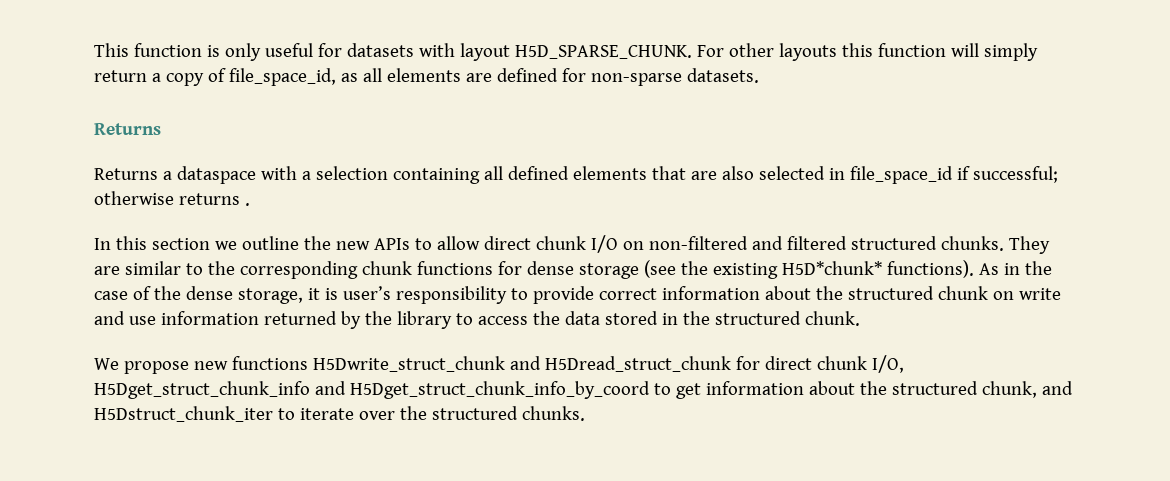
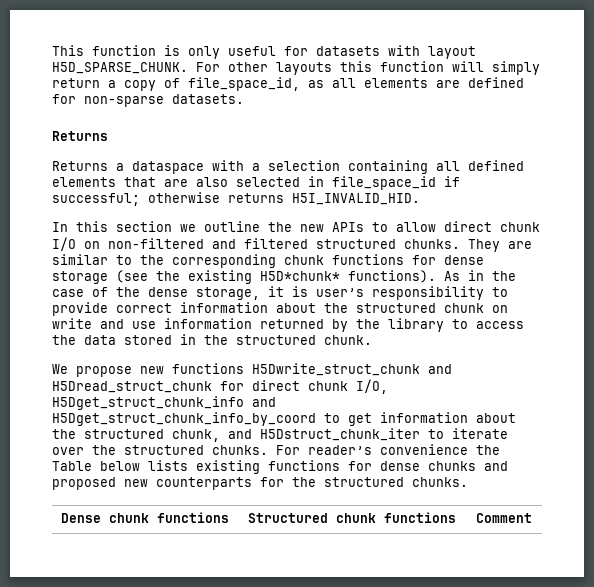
[244,203,250,206] . -> [292,193,420,205] H5I_INVALID_HID.
(585, 413) none -> [276,444,500,455] [52,460,508,474] [52,477,468,490] [61,512,229,523] [248,512,456,523] [476,513,532,523] For reader’s convenience the Table below lists existing functions for dense chunks and proposed new counterparts for the structured chunks. // Dense chunk functions | Structured chunk functions | Comment

